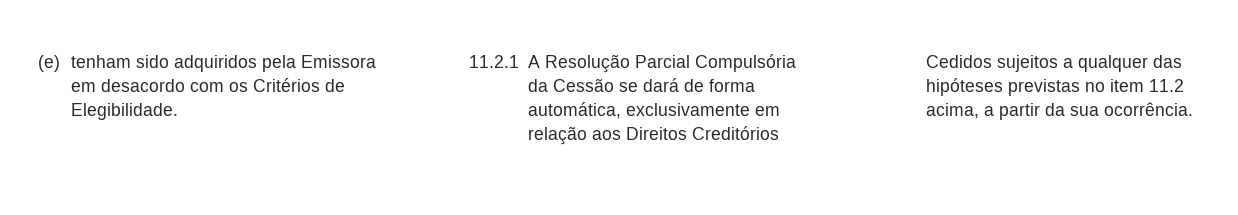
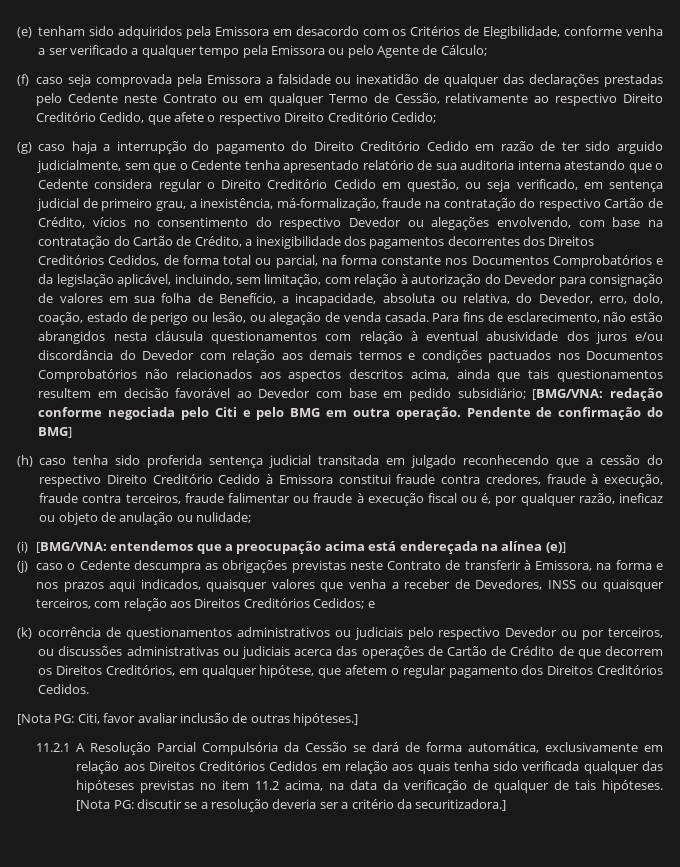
[71,103,179,120] Elegibilidade. -> [483,26,663,39] [38,45,487,58] [17,74,663,87] [35,93,663,106] [35,112,436,125] [17,141,663,154] [37,160,663,173] [38,179,663,192] [37,198,663,211] [38,217,664,230] [38,236,595,249] [38,255,663,268] [38,274,663,287] [38,293,663,306] [38,312,663,325] [38,331,663,344] [38,350,663,363] [38,369,663,382] [38,388,663,401] [38,407,664,420] [38,427,73,438] [17,455,664,468] [39,474,663,487] [39,493,663,506] [39,512,252,525] [17,541,566,554] [17,560,663,573] [35,579,664,592] [35,598,375,611] [17,627,663,640] [38,646,663,659] [38,665,664,678] [38,684,90,694] [17,713,358,726] Elegibilidade, conforme venha a ser verificado a qualquer tempo pela Emissora ou pelo Agente de Cálculo; // (f) caso seja comprovada pela Emissora a falsidade ou inexatidão de qualquer das declarações prestadas pelo Cedente neste Contrato ou em qualquer Termo de Cessão, relativamente ao respectivo Direito Creditório Cedido, que afete o respectivo Direito Creditório Cedido; // (g) caso haja a interrupção do pagamento do Direito Creditório Cedido em razão de ter sido arguido judicialmente, sem que o Cedente tenha apresentado relatório de sua auditoria interna atestando que o Cedente considera regular o Direito Creditório Cedido em questão, ou seja verificado, em sentença judicial de primeiro grau, a inexistência, má-formalização, fraude na contratação do respectivo Cartão de Crédito, vícios no consentimento do respectivo Devedor ou alegações envolvendo, com base na contratação do Cartão de Crédito, a inexigibilidade dos pagamentos decorrentes dos Direitos Creditórios Cedidos, de forma total ou parcial, na forma constante nos Documentos Comprobatórios e da legislação aplicável, incluindo, sem limitação, com relação à autorização do Devedor para consignação de valores em sua folha de Benefício, a incapacidade, absoluta ou relativa, do Devedor, erro, dolo, coação, estado de perigo ou lesão, ou alegação de venda casada. Para fins de esclarecimento, não estão abrangidos nesta cláusula questionamentos com relação à eventual abusividade dos juros e/ou discordância do Devedor com relação aos demais termos e condições pactuados nos Documentos Comprobatórios não relacionados aos aspectos descritos acima, ainda que tais questionamentos resultem em decisão favorável ao Devedor com base em pedido subsidiário; [BMG/VNA: redação conforme negociada pelo Citi e pelo BMG em outra operação. Pendente de confirmação do BMG] // (h) caso tenha sido proferida sentença judicial transitada em julgado reconhecendo que a cessão do respectivo Direito Creditório Cedido à Emissora constitui fraude contra credores, fraude à execução, fraude contra terceiros, fraude falimentar ou fraude à execução fiscal ou é, por qualquer razão, ineficaz ou objeto de anulação ou nulidade; // (i) [BMG/VNA: entendemos que a preocupação acima está endereçada na alínea (e)] // (j) caso o Cedente descumpra as obrigações previstas neste Contrato de transferir à Emissora, na forma e nos prazos aqui indicados, quaisquer valores que venha a receber de Devedores, INSS ou quaisquer terceiros, com relação aos Direitos Creditórios Cedidos; e // (k) ocorrência de questionamentos administrativos ou judiciais pelo respectivo Devedor ou por terceiros, ou discussões administrativas ou judiciais acerca das operações de Cartão de Crédito de que decorrem os Direitos Creditórios, em qualquer hipótese, que afetem o regular pagamento dos Direitos Creditórios Cedidos. // [Nota PG: Citi, favor avaliar inclusão de outras hipóteses.]
[997,55,1074,72] sujeitos a -> [321,761,580,774] em relação aos quais tenha sido verificada
[984,102,1194,120] a partir da sua ocorrência. -> [329,780,663,793] [76,799,507,812] na data da verificação de qualquer de tais hipóteses. [Nota PG: discutir se a resolução deveria ser a critério da securitizadora.]

